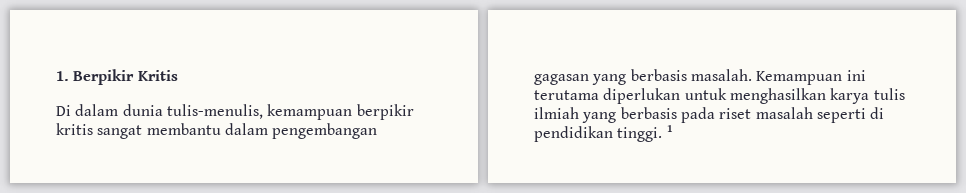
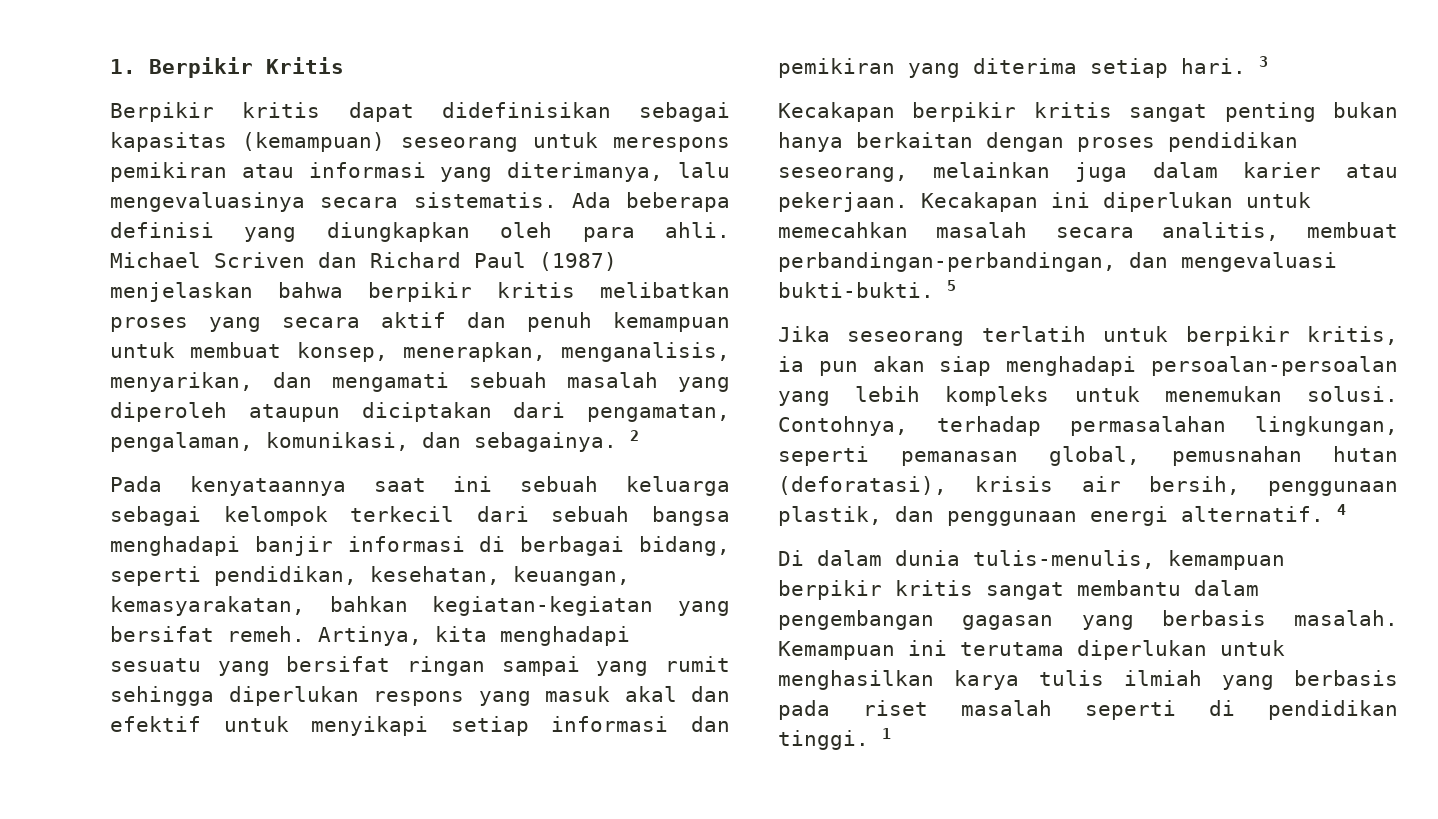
(178, 75) none -> [110,102,730,122] [110,132,730,152] [110,162,730,182] [110,192,730,212] [110,222,730,242] [110,252,617,271] [110,282,730,302] [110,312,730,332] [110,342,730,362] [110,372,730,392] [110,402,730,422] [110,430,639,452] [110,476,730,496] [110,506,731,526] [110,536,730,556] [110,566,630,586] [110,596,730,616] [110,626,630,646] [110,656,731,676] [110,686,730,706] [110,716,731,736] [778,56,1268,78] [778,102,1398,122] [778,132,1298,152] [778,162,1398,182] [778,192,1311,212] [778,222,1398,241] [778,252,1337,272] [778,280,956,298] [778,326,1398,346] [778,356,1398,376] [778,386,1398,406] [778,416,1398,436] [778,446,1398,466] [778,476,1398,496] [778,504,1346,526] // Berpikir kritis dapat didefinisikan sebagai kapasitas (kemampuan) seseorang untuk merespons pemikiran atau informasi yang diterimanya, lalu mengevaluasinya secara sistematis. Ada beberapa definisi yang diungkapkan oleh para ahli. Michael Scriven dan Richard Paul (1987) menjelaskan bahwa berpikir kritis melibatkan proses yang secara aktif dan penuh kemampuan untuk membuat konsep, menerapkan, menganalisis, menyarikan, dan mengamati sebuah masalah yang diperoleh ataupun diciptakan dari pengamatan, pengalaman, komunikasi, dan sebagainya. 2 // Pada kenyataannya saat ini sebuah keluarga sebagai kelompok terkecil dari sebuah bangsa menghadapi banjir informasi di berbagai bidang, seperti pendidikan, kesehatan, keuangan, kemasyarakatan, bahkan kegiatan-kegiatan yang bersifat remeh. Artinya, kita menghadapi sesuatu yang bersifat ringan sampai yang rumit sehingga diperlukan respons yang masuk akal dan efektif untuk menyikapi setiap informasi dan pemikiran yang diterima setiap hari. 3 // Kecakapan berpikir kritis sangat penting bukan hanya berkaitan dengan proses pendidikan seseorang, melainkan juga dalam karier atau pekerjaan. Kecakapan ini diperlukan untuk memecahkan masalah secara analitis, membuat perbandingan-perbandingan, dan mengevaluasi bukti-bukti. 5 // Jika seseorang terlatih untuk berpikir kritis, ia pun akan siap menghadapi persoalan-persoalan yang lebih kompleks untuk menemukan solusi. Contohnya, terhadap permasalahan lingkungan, seperti pemanasan global, pemusnahan hutan (deforatasi), krisis air bersih, penggunaan plastik, dan penggunaan energi alternatif. 4

